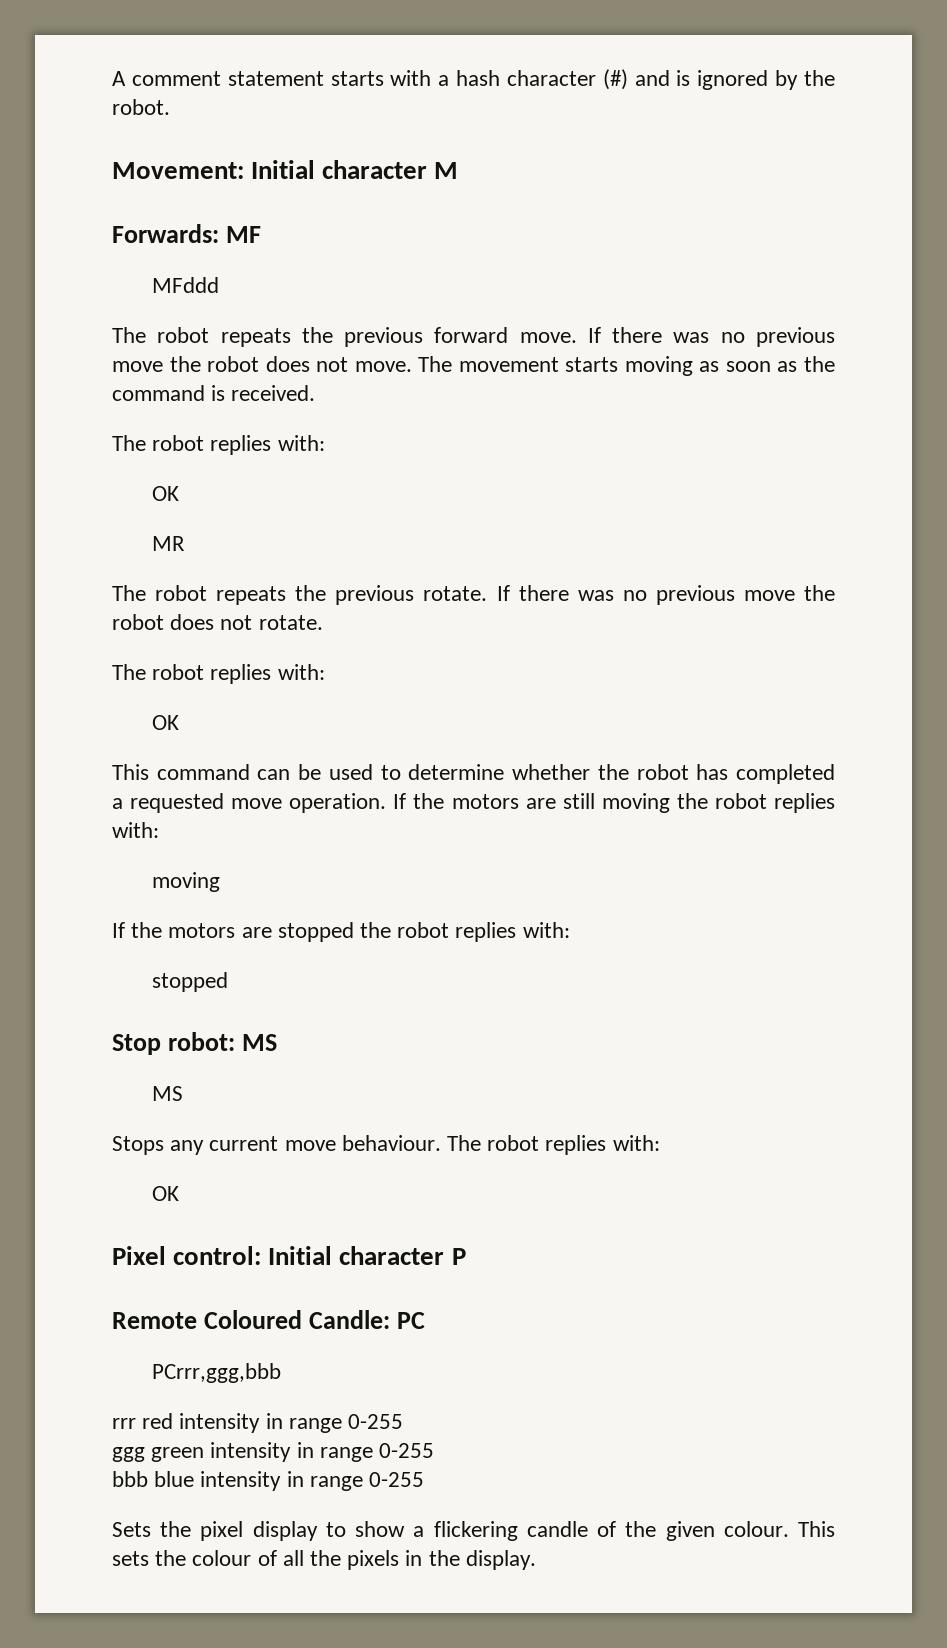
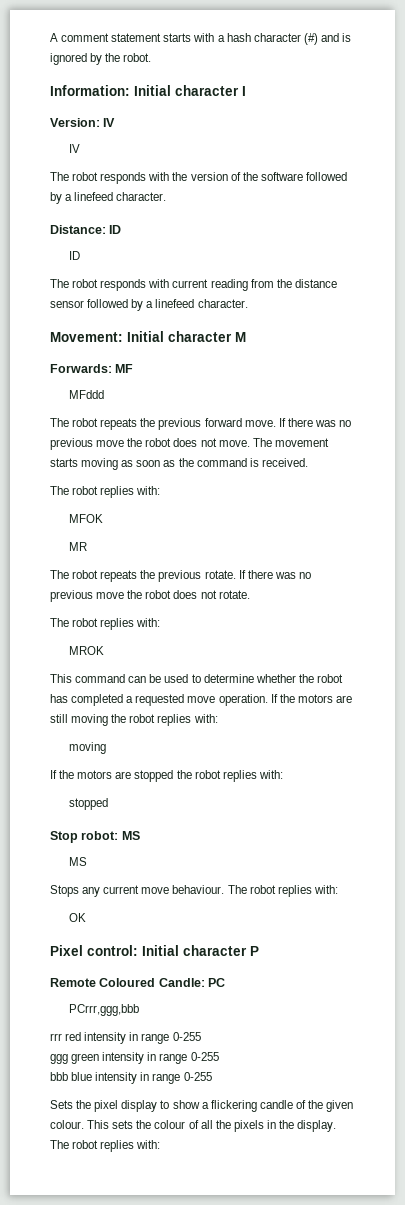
(170, 107) none -> [50,85,246,96] [50,118,116,127] [69,144,81,153] [50,172,347,184] [50,192,167,204] [50,225,122,234] [69,251,81,260] [50,279,337,291] [50,299,248,311] // Information: Initial character I // Version: IV // IV // The robot responds with the version of the software followed by a linefeed character. // Distance: ID // ID // The robot responds with current reading from the distance sensor followed by a linefeed character.
[152,486,180,501] OK -> [69,514,104,523] MFOK
[152,715,180,730] OK -> [69,646,105,655] MROK
(536, 1560) none -> [50,1140,161,1152] The robot replies with:

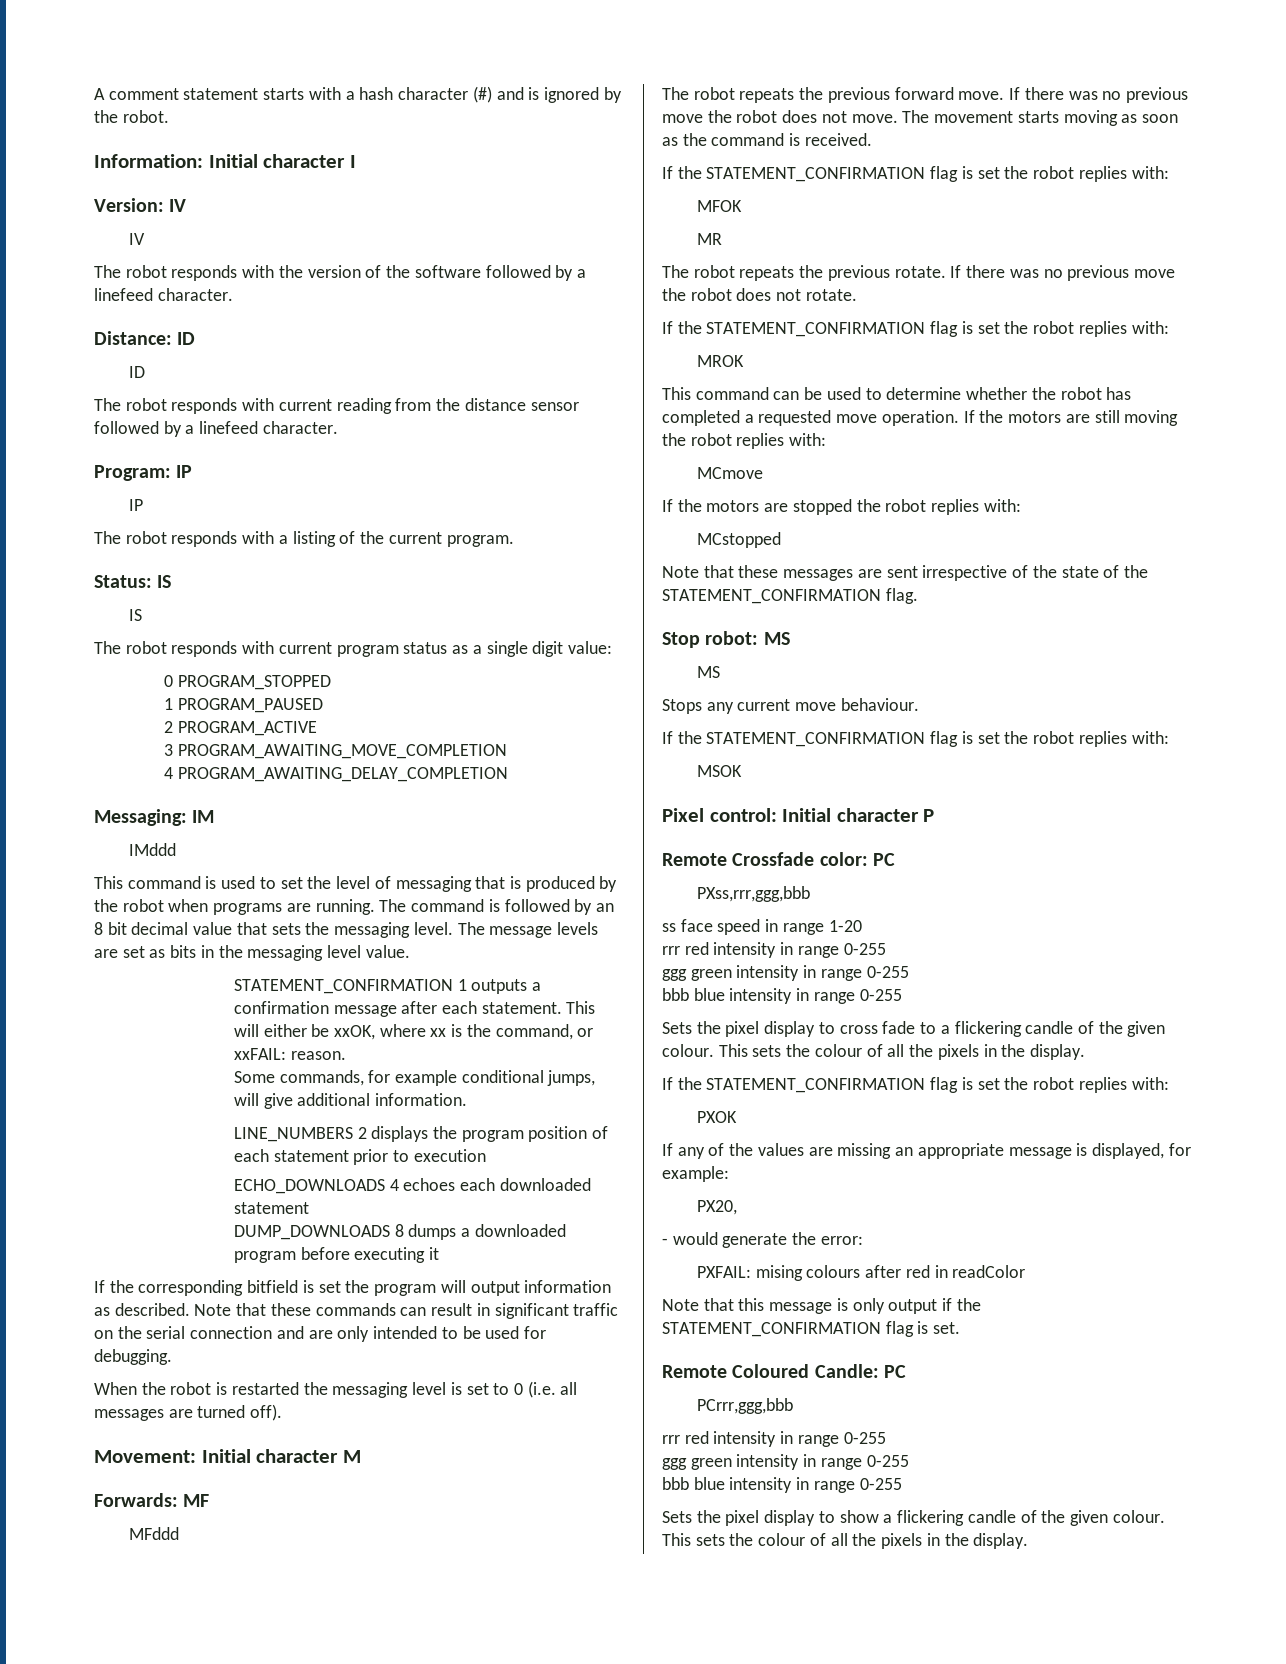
(248, 303) none -> [94,465,193,481] [128,499,143,511] [94,531,514,547] [94,575,172,588] [128,609,142,621] [94,641,612,657] [163,675,331,690] [163,698,323,713] [163,721,317,736] [163,744,507,759] [163,767,508,782] [94,809,215,826] [128,843,176,856] [94,876,618,892] [94,899,614,915] [94,922,598,938] [94,945,410,961] [233,979,541,994] [233,1001,596,1017] [233,1024,594,1040] [233,1048,346,1060] [233,1070,596,1086] [233,1093,467,1109] [233,1126,609,1142] [233,1149,486,1165] [233,1178,591,1194] [233,1202,309,1214] [233,1224,566,1240] [233,1247,439,1263] [94,1280,612,1296] [94,1303,619,1319] [94,1326,546,1342] [94,1349,172,1365] [94,1381,578,1398] [94,1404,283,1421] // Program: IP // IP // The robot responds with a listing of the current program. // Status: IS // IS // The robot responds with current program status as a single digit value: // 0 PROGRAM_STOPPED // 1 PROGRAM_PAUSED // 2 PROGRAM_ACTIVE // 3 PROGRAM_AWAITING_MOVE_COMPLETION // 4 PROGRAM_AWAITING_DELAY_COMPLETION // Messaging: IM // IMddd // This command is used to set the level of messaging that is produced by the robot when programs are running. The command is followed by an 8 bit decimal value that sets the messaging level. The message levels are set as bits in the messaging level value. // STATEMENT_CONFIRMATION 1 outputs a confirmation message after each statement. This will either be xxOK, where xx is the command, or xxFAIL: reason. // Some commands, for example conditional jumps, will give additional information. // LINE_NUMBERS 2 displays the program position of each statement prior to execution // ECHO_DOWNLOADS 4 echoes each downloaded statement // DUMP_DOWNLOADS 8 dumps a downloaded program before executing it // If the corresponding bitfield is set the program will output information as described. Note that these commands can result in significant traffic on the serial connection and are only intended to be used for debugging. // When the robot is restarted the messaging level is set to 0 (i.e. all messages are turned off).
[50,486,69,495] The -> [662,166,1029,182] If the STATEMENT_CONFIRMATION flag is set the
[50,618,69,627] The -> [662,321,1029,337] If the STATEMENT_CONFIRMATION flag is set the
[69,742,107,754] moving -> [696,467,763,479] MCmove
[69,798,109,810] stopped -> [696,532,781,548] [662,565,1148,581] [662,588,918,604] MCstopped // Note that these messages are sent irrespective of the state of the STATEMENT_CONFIRMATION flag.
[227,885,338,897] [69,913,87,922] The robot replies with: // OK -> [662,731,1169,747] [696,765,742,777] // If the STATEMENT_CONFIRMATION flag is set the robot replies with: // MSOK
(259, 951) none -> [662,852,895,866] [696,886,810,902] [662,919,862,935] [662,942,886,958] [662,965,909,981] [662,988,902,1004] [662,1021,1166,1037] [662,1044,1085,1060] [662,1077,1169,1093] [696,1111,737,1123] [662,1143,1191,1159] [662,1166,729,1182] [696,1200,737,1215] [662,1232,863,1248] [696,1265,1026,1281] [662,1298,981,1314] [662,1321,961,1337] // Remote Crossfade color: PC // PXss,rrr,ggg,bbb // ss face speed in range 1-20 // rrr red intensity in range 0-255 // ggg green intensity in range 0-255 // bbb blue intensity in range 0-255 // Sets the pixel display to cross fade to a flickering candle of the given colour. This sets the colour of all the pixels in the display. // If the STATEMENT_CONFIRMATION flag is set the robot replies with: // PXOK // If any of the values are missing an appropriate message is displayed, for example: // PX20, // - would generate the error: // PXFAIL: mising colours after red in readColor // Note that this message is only output if the STATEMENT_CONFIRMATION flag is set.
[50,1140,161,1152] The robot replies with: -> (1029, 1541) none

